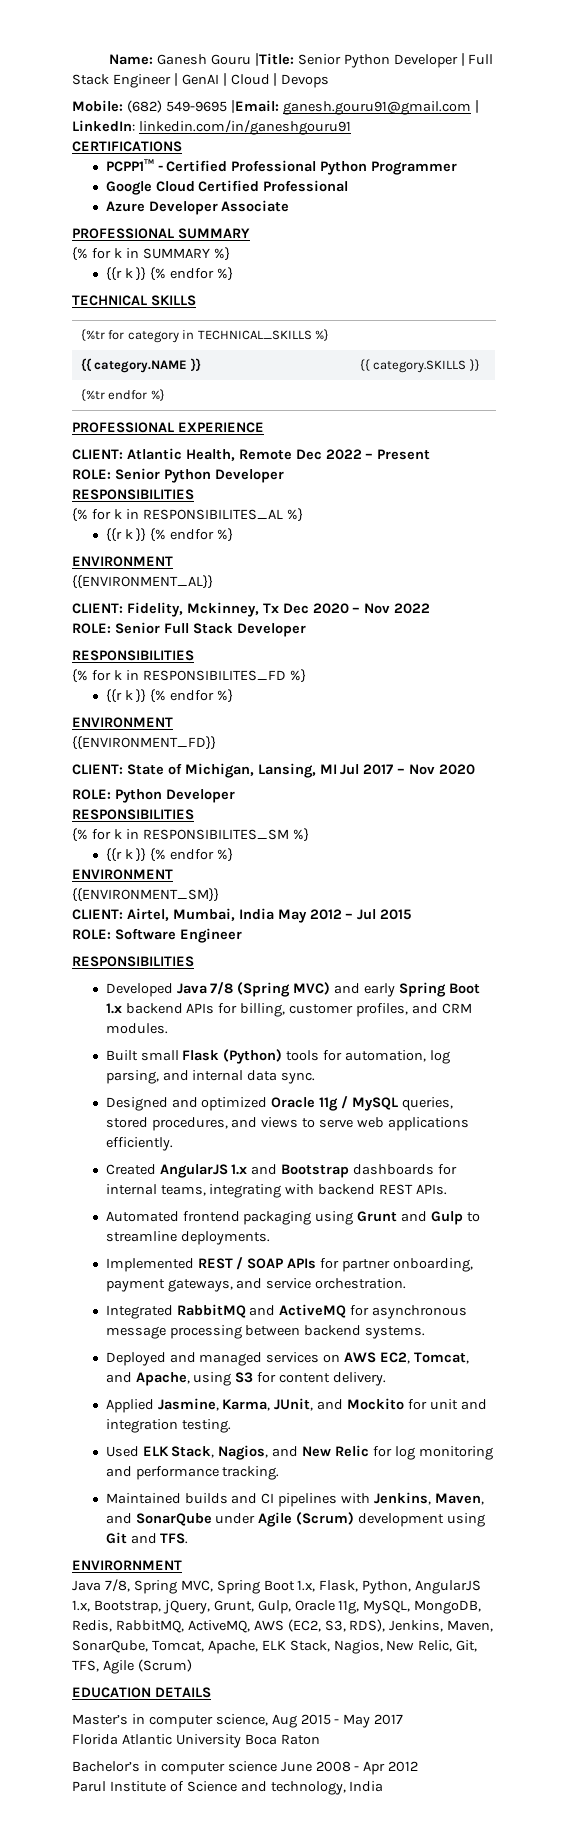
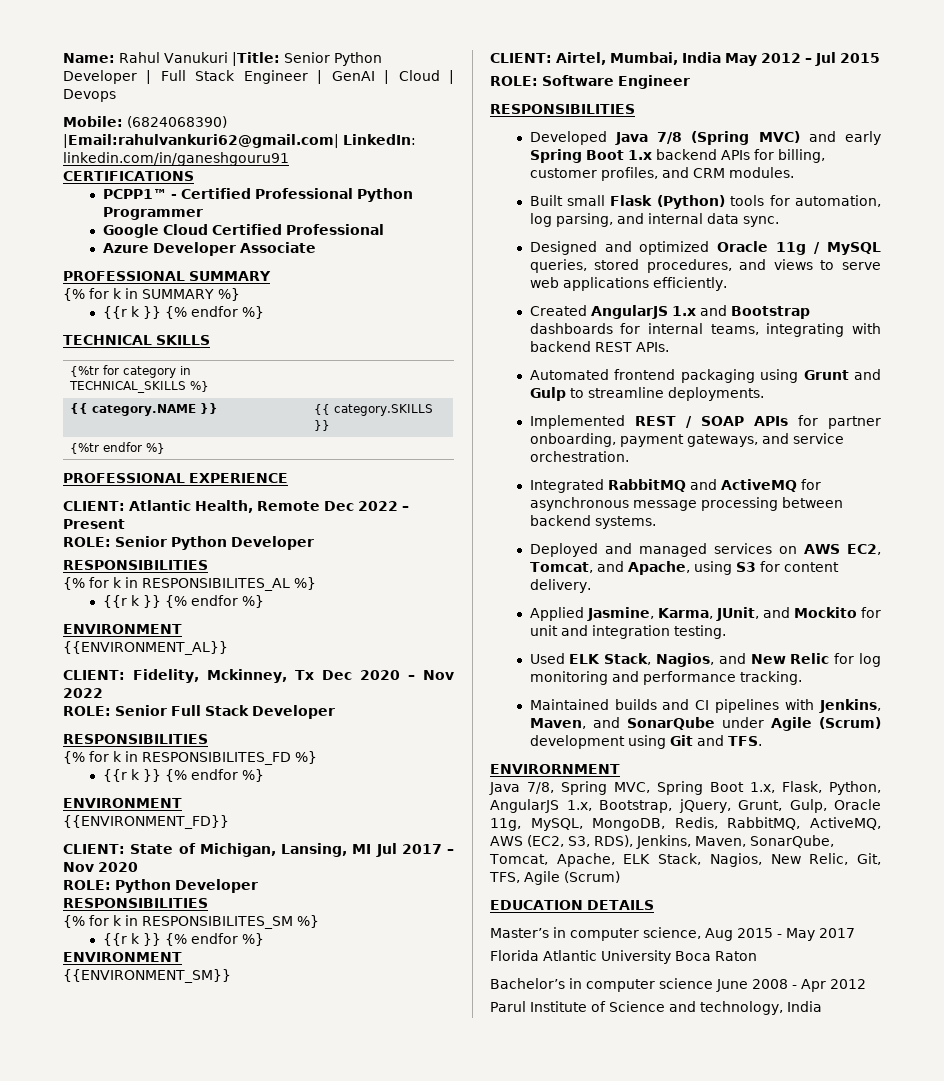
[157,54,251,65] Ganesh Gouru -> [119,52,228,63] Rahul Vanukuri
[126,100,479,115] (682) 549-9695 |Email: ganesh.gouru91@gmail.com | -> [127,116,227,128] [63,134,339,148] (6824068390) |Email:rahulvankuri62@gmail.com|

